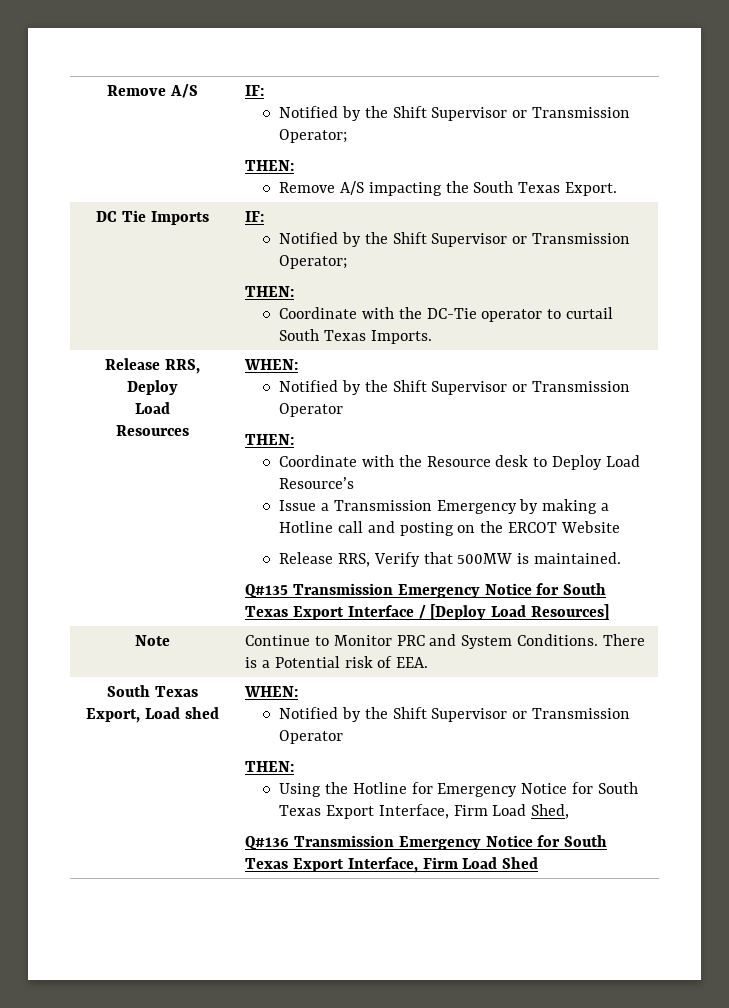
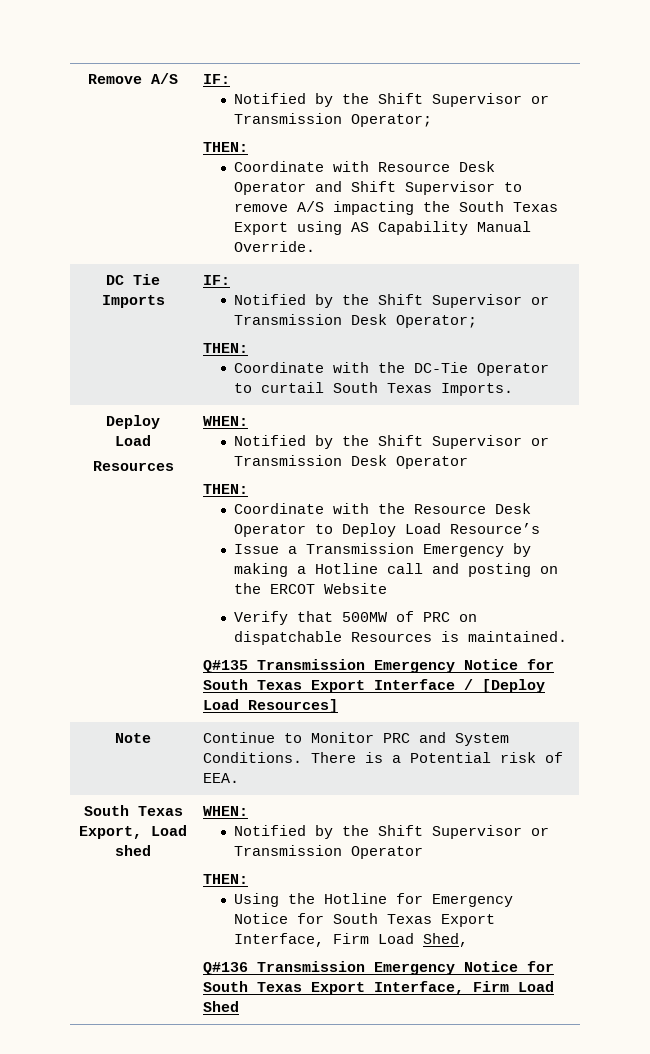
[279,182,336,193] Remove -> [234,161,496,172] [234,181,523,195] [234,203,289,212] Coordinate with Resource Desk Operator and Shift Supervisor to remove
[565,182,618,196] Export. -> [234,221,532,235] [234,241,316,252] Export using AS Capability Manual Override.
(631, 238) none -> [351,314,388,325] Desk
[481,309,543,322] operator -> [477,363,550,376] Operator
[105,358,200,374] Release RRS, -> (514, 389) none
(631, 386) none -> [351,455,388,466] Desk
[495,455,529,467] desk -> [495,503,532,514] [234,524,307,537] Desk Operator
[279,552,370,567] Release RRS, -> (388, 588) none
(513, 558) none -> [396,611,478,622] [234,631,433,645] of PRC on dispatchable Resources

